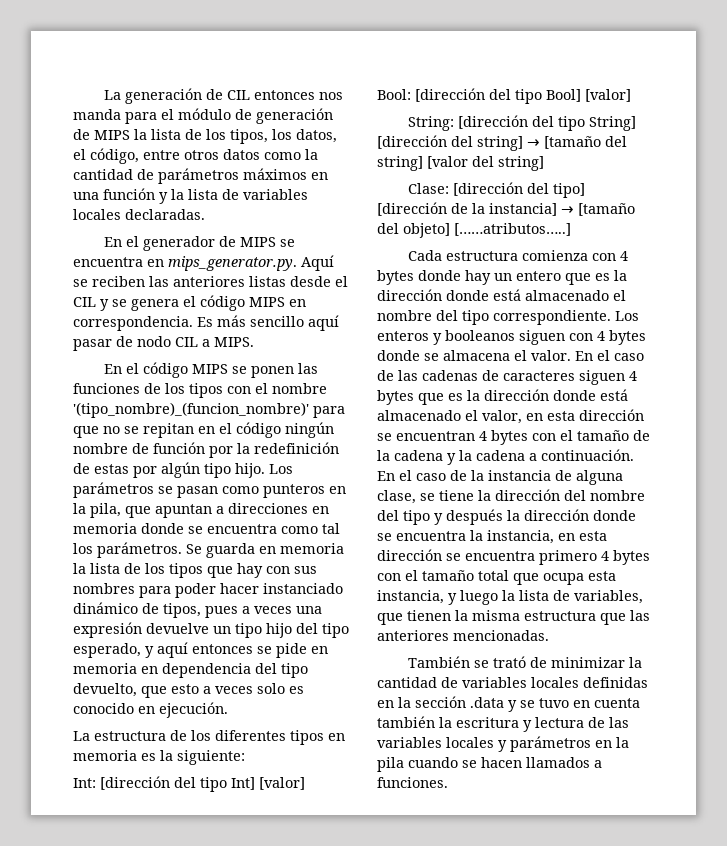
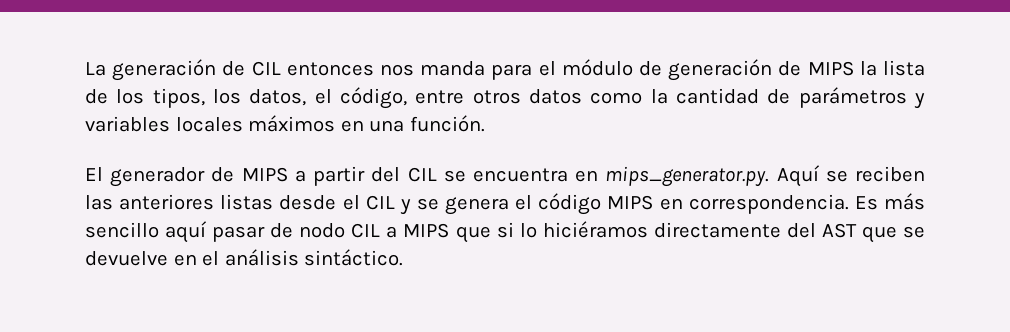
[243,168,328,180] [73,188,308,204] [73,209,205,220] [104,236,277,251] máximos en una función y la lista de variables locales declaradas. // En el generador de MIPS -> [914,93,926,109] [85,115,485,132] [85,166,437,187] y variables locales máximos en una función. // El generador de MIPS a partir del CIL
[214,337,254,347] [104,362,319,378] [73,383,327,398] [73,402,345,418] [73,422,334,438] [73,442,339,458] [73,462,293,478] [73,482,346,498] [73,503,329,518] [73,523,340,534] [73,542,344,558] [73,563,317,578] [73,583,343,598] [73,602,322,618] [73,622,349,638] [73,642,328,658] [73,663,308,678] [73,683,304,698] [73,702,228,718] [73,730,345,745] [73,750,245,765] [73,776,305,792] [377,88,631,104] [408,115,637,131] [377,135,627,151] [377,156,544,171] [408,182,586,198] [377,202,635,216] [377,223,571,238] [408,250,629,261] [377,270,627,285] [377,289,626,301] [377,310,639,325] [377,330,646,345] [377,350,644,361] [377,370,637,385] [377,389,628,405] [377,409,644,424] [377,430,650,445] [377,449,634,465] [377,470,623,485] [377,489,645,504] [377,509,636,525] [377,530,607,544] [377,549,650,565] [377,570,616,585] [377,590,643,605] [377,610,650,625] [377,630,549,641] [408,656,643,668] [377,677,648,688] [377,696,640,712] [377,716,629,732] [377,736,629,752] [377,757,602,772] [377,777,448,788] MIPS. // En el código MIPS se ponen las funciones de los tipos con el nombre '(tipo_nombre)_(funcion_nombre)' para que no se repitan en el código ningún nombre de función por la redefinición de estas por algún tipo hijo. Los parámetros se pasan como punteros en la pila, que apuntan a direcciones en memoria donde se encuentra como tal los parámetros. Se guarda en memoria la lista de los tipos que hay con sus nombres para poder hacer instanciado dinámico de tipos, pues a veces una expresión devuelve un tipo hijo del tipo esperado, y aquí entonces se pide en memoria en dependencia del tipo devuelto, que esto a veces solo es conocido en ejecución. // La estructura de los diferentes tipos en memoria es la siguiente: // Int: [dirección del tipo Int] [valor] // Bool: [dirección del tipo Bool] [valor] // String: [dirección del tipo String] [dirección del string] → [tamaño del string] [valor del string] // Clase: [dirección del tipo] [dirección de la instancia] → [tamaño del objeto] [……atributos…..] // Cada estructura comienza con 4 bytes donde hay un entero que es la dirección donde está almacenado el nombre del tipo correspondiente. Los enteros y booleanos siguen con 4 bytes donde se almacena el valor. En el caso de las cadenas de caracteres siguen 4 bytes que es la dirección donde está almacenado el valor, en esta dirección se encuentran 4 bytes con el tamaño de la cadena y la cadena a continuación. En el caso de la instancia de alguna clase, se tiene la dirección del nombre del tipo y después la dirección donde se encuentra la instancia, en esta dirección se encuentra primero 4 bytes con el tamaño total que ocupa esta instancia, y luego la lista de variables, que tienen la misma estructura que las anteriores mencionadas. // También se trató de minimizar la cantidad de variables locales definidas en la sección .data y se tuvo en cuenta también la escritura y lectura de las variables locales y parámetros en la pila cuando se hacen llamados a funciones. -> [403,221,925,243] [85,249,404,266] MIPS que si lo hiciéramos directamente del AST que se devuelve en el análisis sintáctico.

